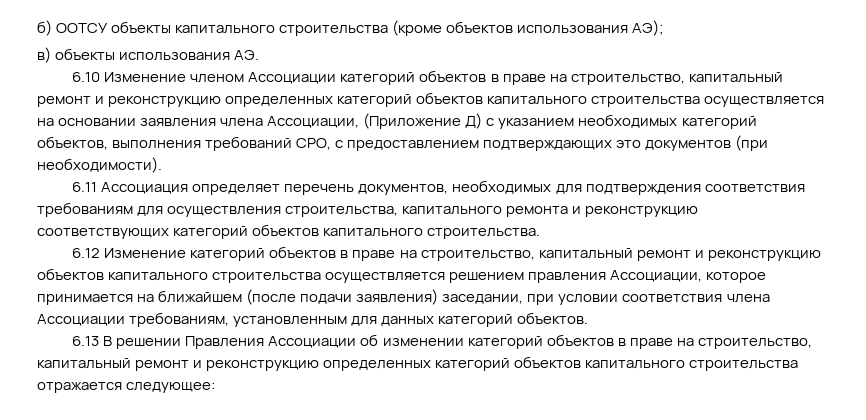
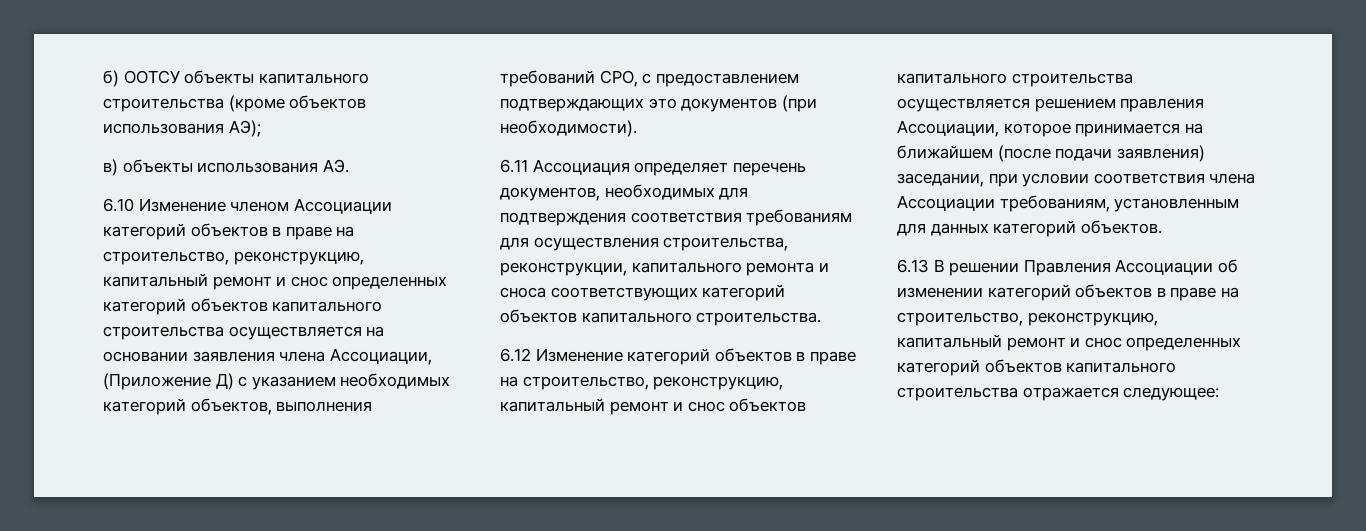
[688,72,783,83] [37,96,222,107] капитальный ремонт и реконструкцию -> [233,251,364,265] [103,273,328,290] реконструкцию, капитальный ремонт и снос
(399, 211) none -> [500,262,627,276] реконструкции,
[585,206,699,217] реконструкцию -> [500,287,546,298] сноса
[538,248,821,261] капитальный ремонт и реконструкцию -> [653,376,784,390] [500,398,725,415] реконструкцию, капитальный ремонт и снос
[37,358,320,371] капитальный ремонт и реконструкцию -> [1027,312,1158,326] [897,334,1122,351] реконструкцию, капитальный ремонт и снос

